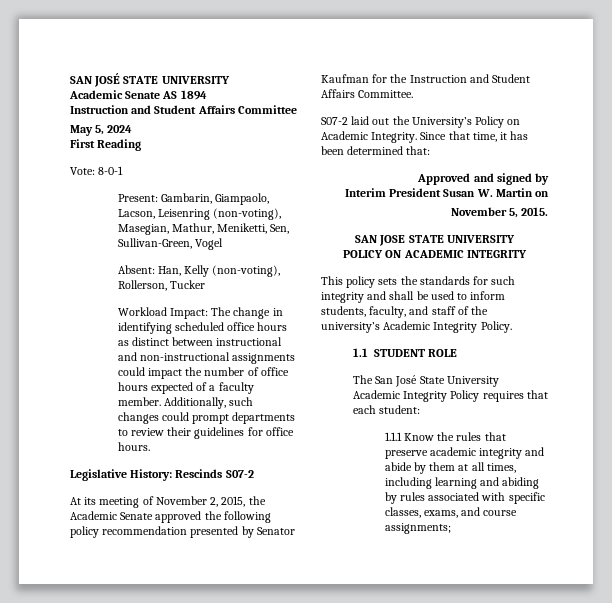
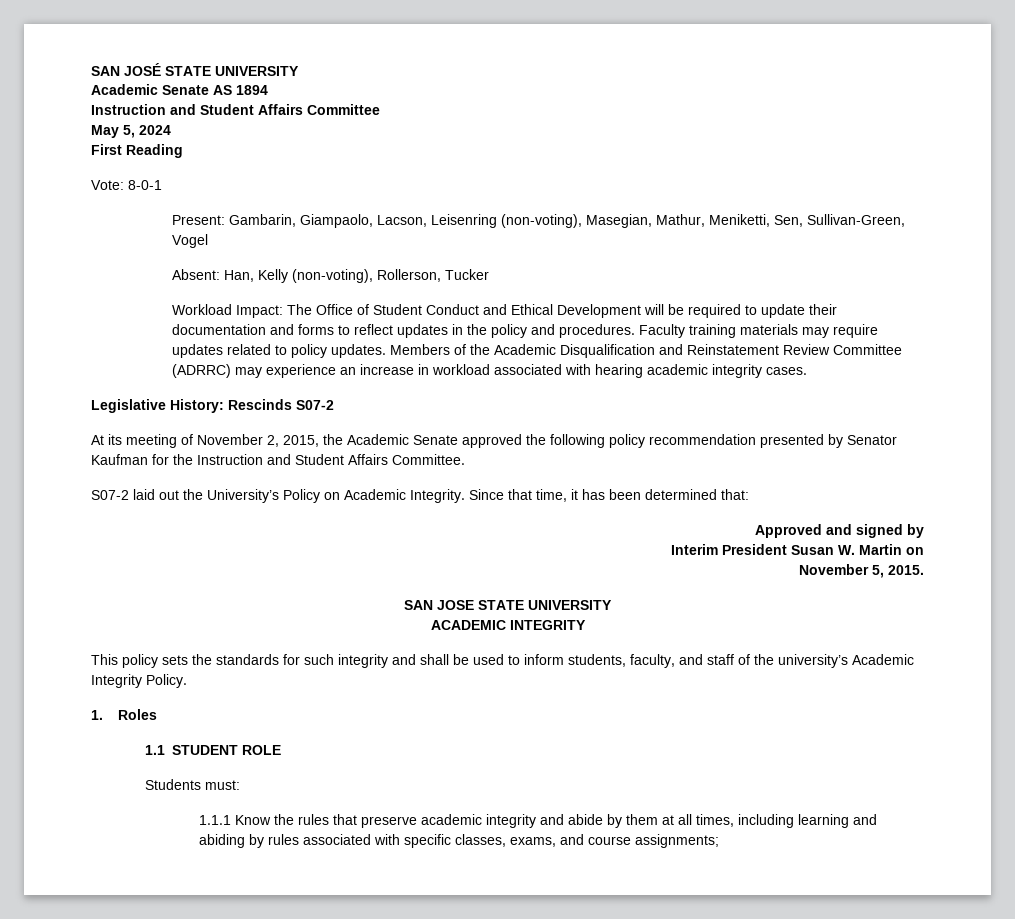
[233,307,283,319] [117,322,288,334] [117,337,283,346] [117,352,296,364] [117,367,289,379] [117,382,254,394] [117,397,254,409] [117,412,296,424] [117,427,294,439] [117,442,150,451] change in identifying scheduled office hours as distinct between instructional and non-instructional assignments could impact the number of office hours expected of a faculty member. Additionally, such changes could prompt departments to review their guidelines for office hours. -> [316,304,838,318] [172,324,879,338] [172,344,903,358] [172,364,808,378] Office of Student Conduct and Ethical Development will be required to update their documentation and forms to reflect updates in the policy and procedures. Faculty training materials may require updates related to policy updates. Members of the Academic Disqualification and Reinstatement Review Committee (ADRRC) may experience an increase in workload associated with hearing academic integrity cases.
[343,250,402,258] POLICY ON -> (612, 605) none
(512, 327) none -> [91,709,158,720] // 1. Roles
[352,375,499,387] [352,390,548,402] [352,405,421,414] The San José State University Academic Integrity Policy requires that each student: -> [145,779,241,790] Students must:

